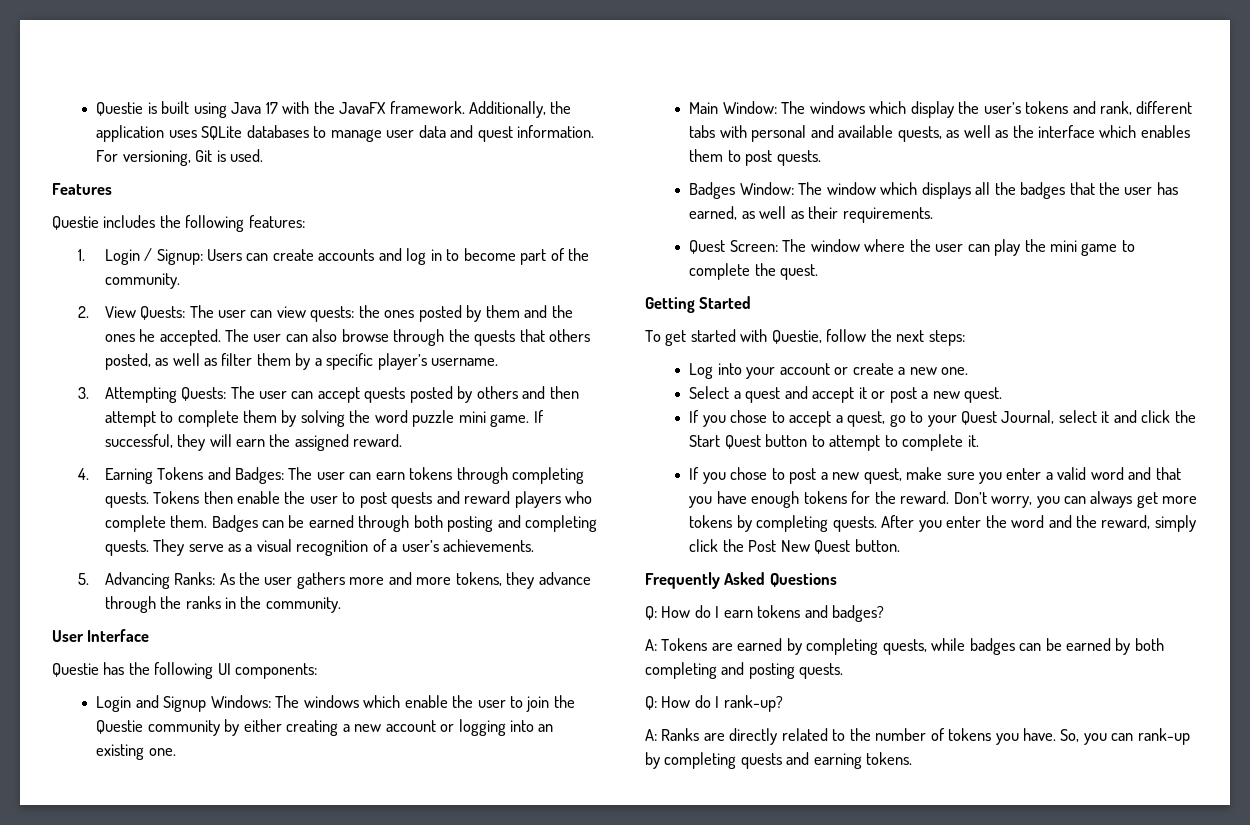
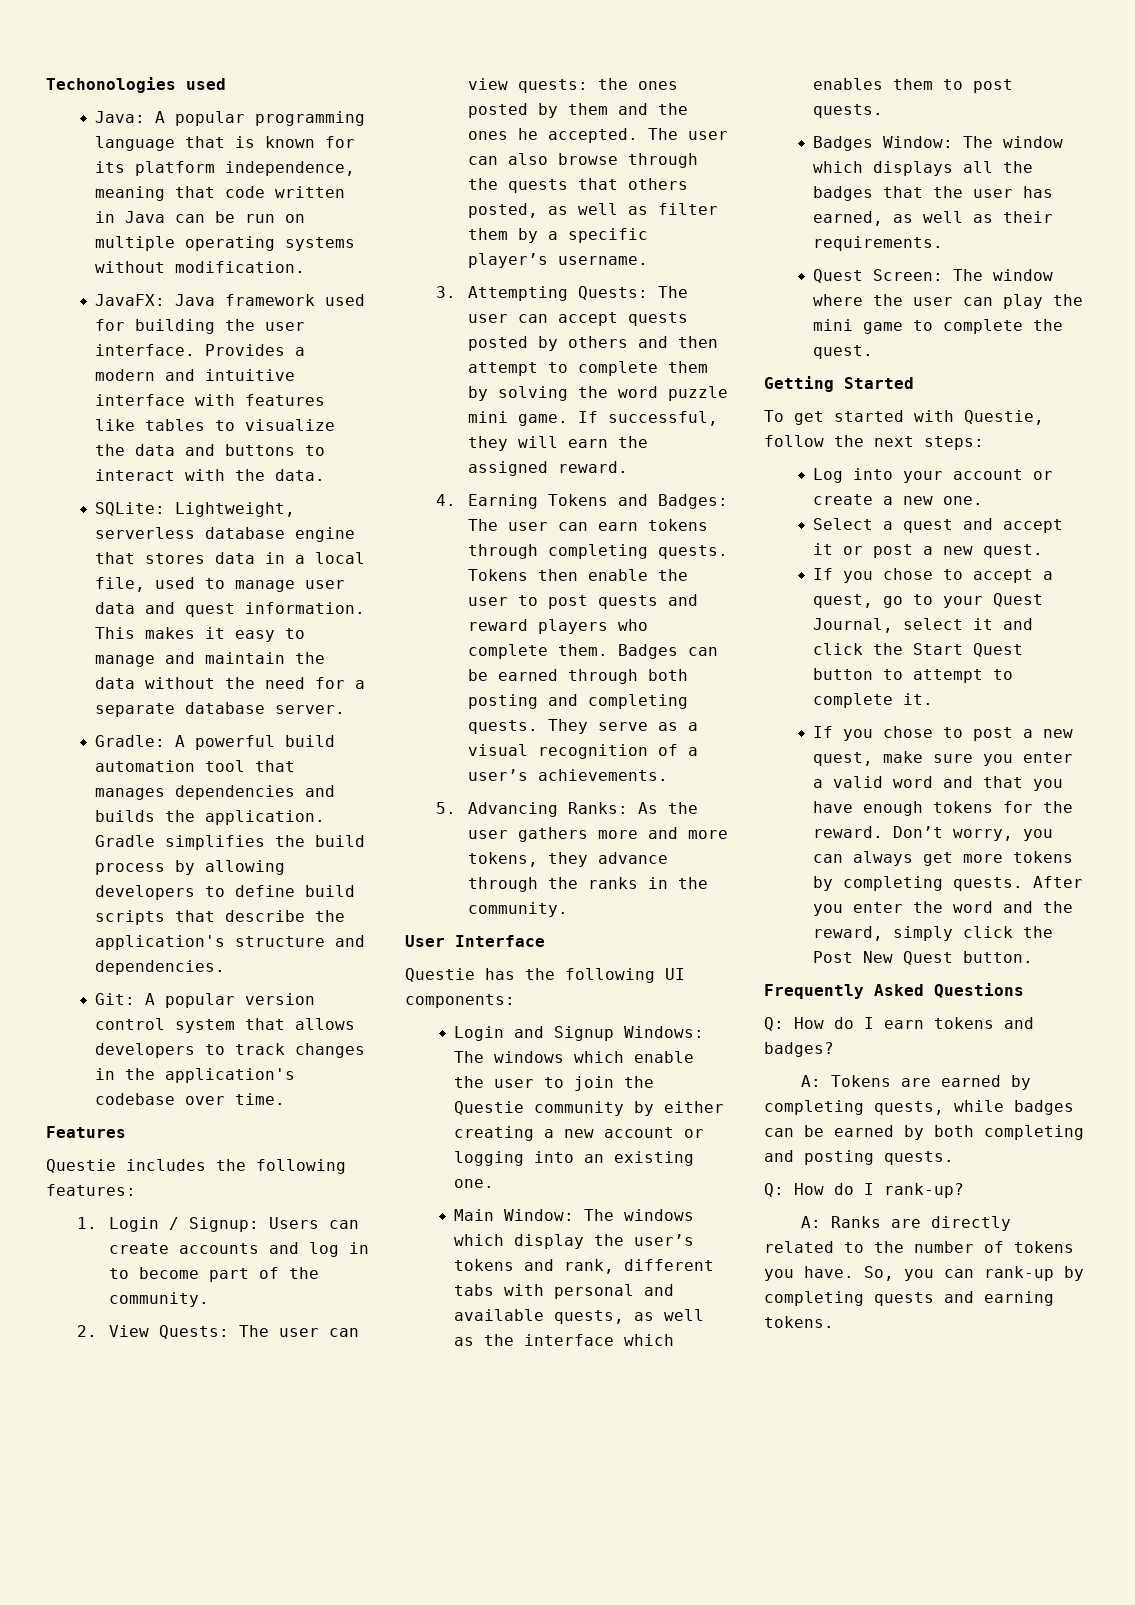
[96,101,572,118] [96,125,309,142] Questie is built using Java 17 with the JavaFX framework. Additionally, the application uses SQLite databases -> [46,77,226,93] [95,111,366,126] [95,136,356,151] [95,161,356,176] [95,186,346,201] [95,211,306,223] [95,236,356,251] [95,261,306,273] [95,294,366,306] [95,319,306,334] [95,344,306,356] [95,369,296,381] [95,394,326,406] [95,419,336,431] [95,444,326,456] [95,469,326,481] [95,502,296,517] [95,527,356,542] [95,552,366,564] [95,577,196,592] Techonologies used // Java: A popular programming language that is known for its platform independence, meaning that code written in Java can be run on multiple operating systems without modification. // JavaFX: Java framework used for building the user interface. Provides a modern and intuitive interface with features like tables to visualize the data and buttons to interact with the data. // SQLite: Lightweight, serverless database engine that stores data in a local file, used
[96,149,264,166] For versioning, Git is used. -> [95,627,306,642] [95,652,326,667] [95,677,366,689] [95,702,346,717] [95,735,336,750] [95,760,296,772] [95,785,336,800] [95,810,326,825] [95,835,366,850] [95,860,286,875] [95,885,356,900] [95,910,346,925] [95,935,366,950] [95,960,226,975] [95,993,316,1008] [95,1018,356,1033] [95,1043,366,1058] [95,1068,296,1083] [95,1093,286,1105] This makes it easy to manage and maintain the data without the need for a separate database server. // Gradle: A powerful build automation tool that manages dependencies and builds the application. Gradle simplifies the build process by allowing developers to define build scripts that describe the application's structure and dependencies. // Git: A popular version control system that allows developers to track changes in the application's codebase over time.

